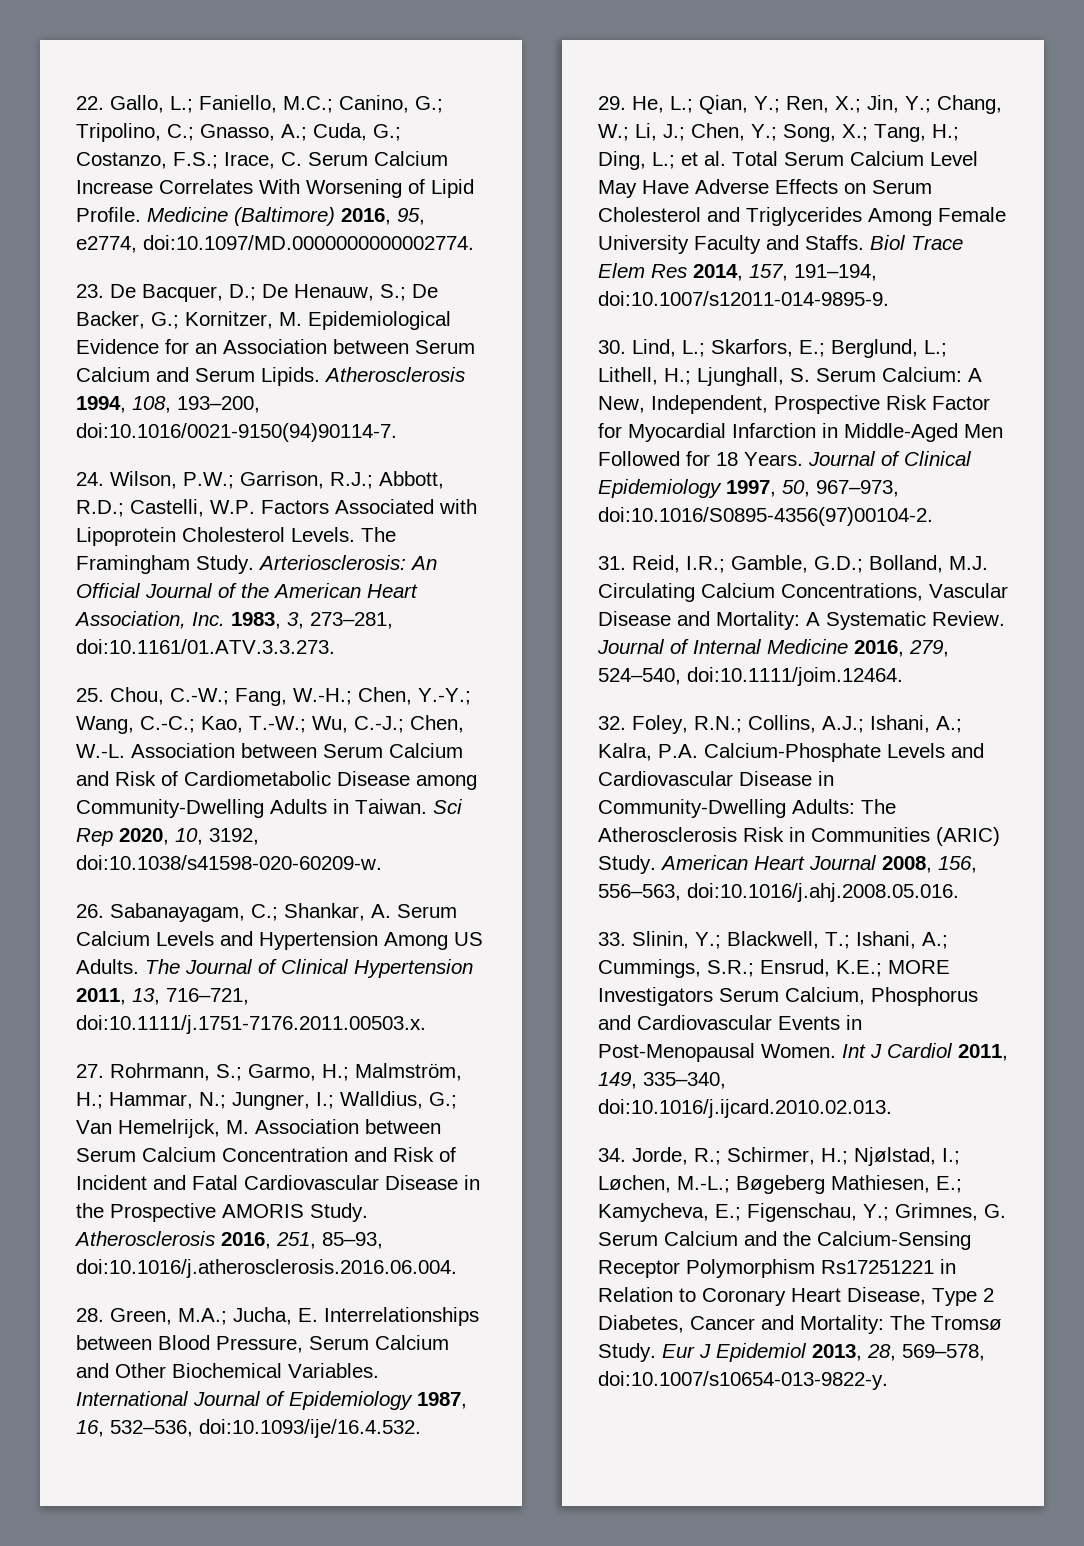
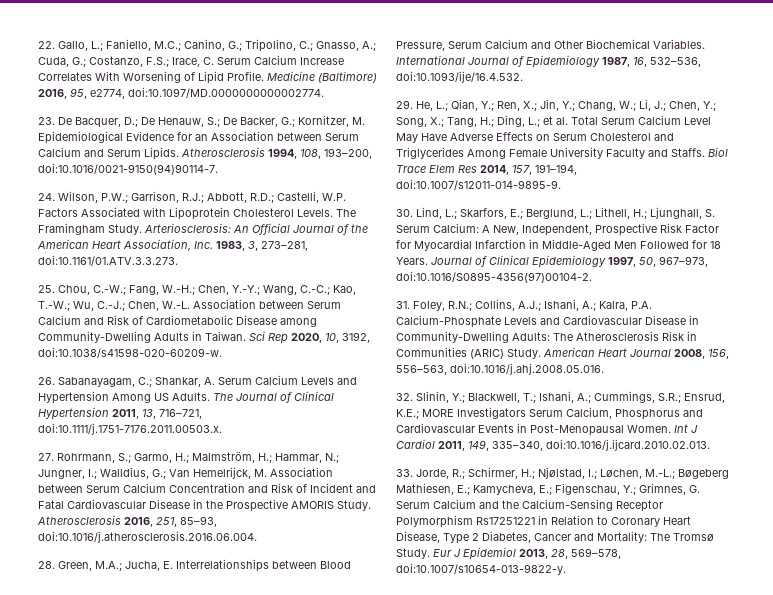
[632,555,988,573] [598,583,1008,602] [598,611,1005,630] [597,639,949,657] [598,667,903,686] [598,716,626,730] Reid, I.R.; Gamble, G.D.; Bolland, M.J. Circulating Calcium Concentrations, Vascular Disease and Mortality: A Systematic Review. Journal of Internal Medicine 2016, 279, 524–540, doi:10.1111/joim.12464. // 32. -> (410, 305) none
[598,932,626,946] 33. -> [396,393,413,401] 32.
[598,1148,626,1162] 34. -> [396,469,413,477] 33.

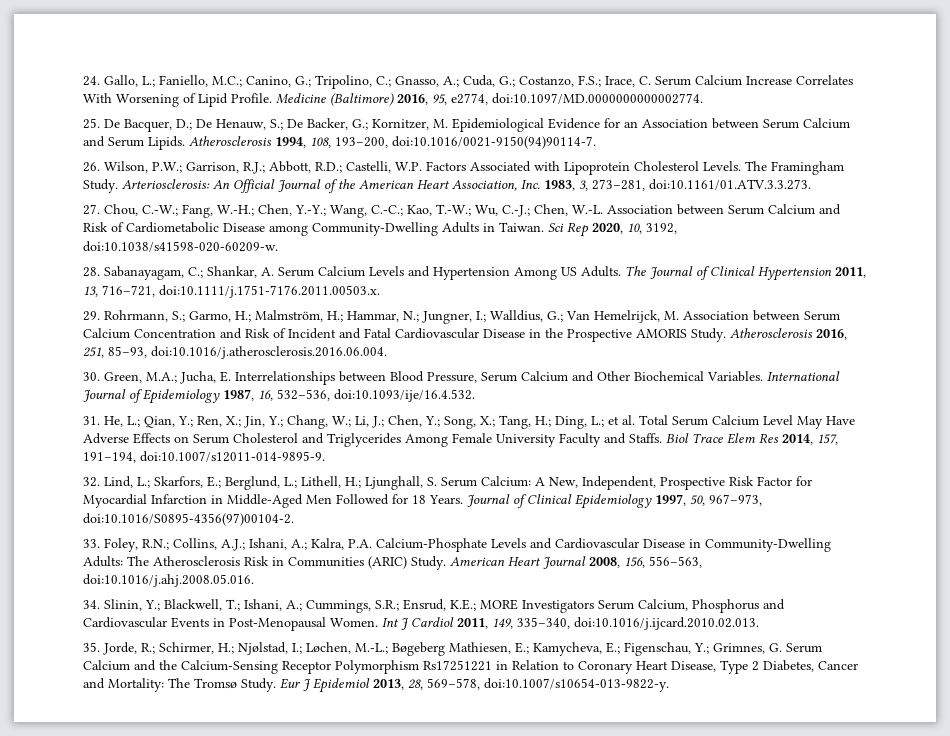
[38,41,55,49] 22. -> [83,76,100,86] 24.
[38,117,55,125] 23. -> [83,118,100,129] 25.
[38,193,55,201] 24. -> [83,162,100,172] 26.
[38,285,55,293] 25. -> [83,204,100,215] 27.
[38,377,55,385] 26. -> [83,267,100,277] 28.
[38,453,54,461] 27. -> [83,311,100,321] 29.
[38,561,55,569] 28. -> [83,372,100,381] 30.
[396,100,413,109] 29. -> [83,416,100,425] 31.
[396,209,413,217] 30. -> [83,477,100,487] 32.
[396,301,410,309] 31. -> [83,539,100,548] 33.
[396,393,413,401] 32. -> [83,600,100,609] 34.
[396,469,413,477] 33. -> [83,642,100,652] 35.

